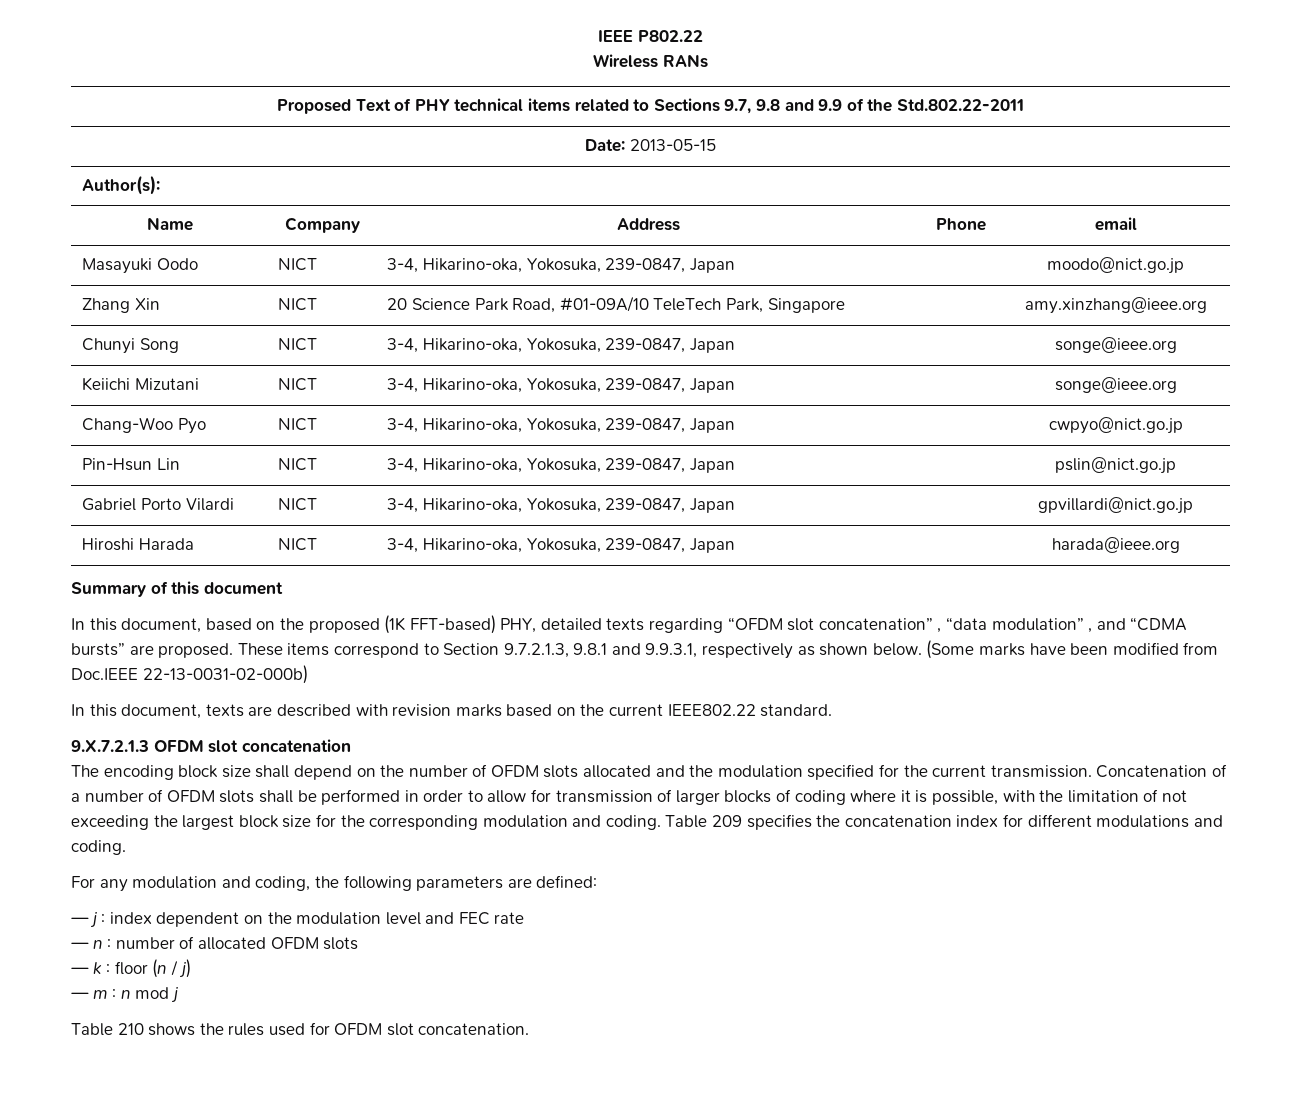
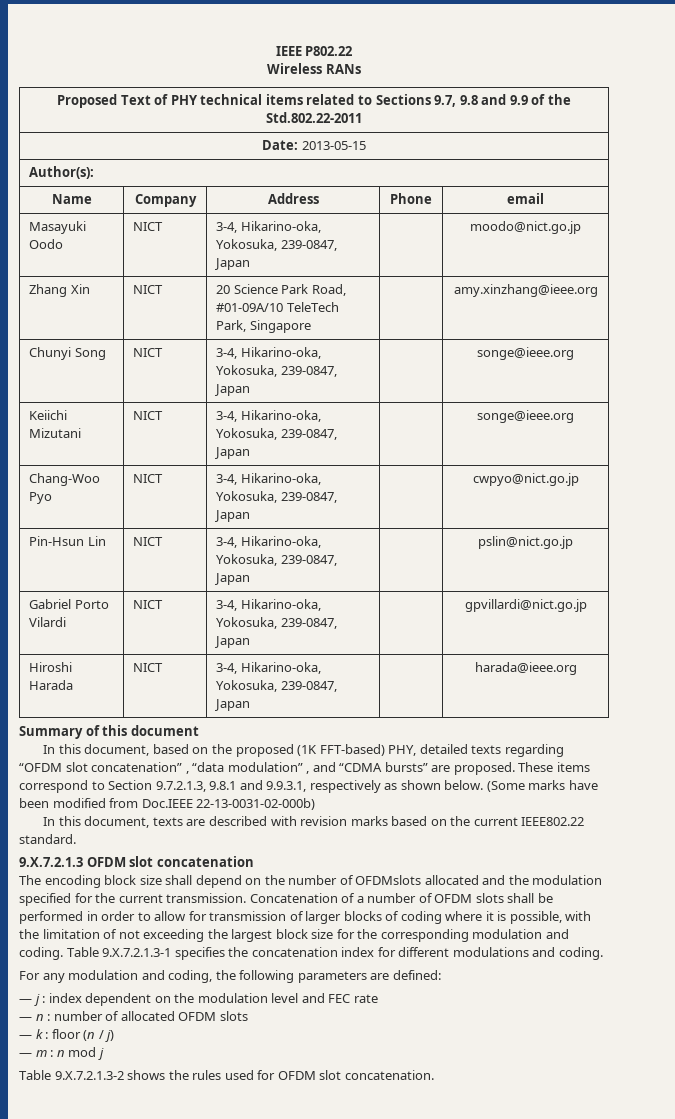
[490,765,579,778] OFDM slots -> [355,875,422,885] OFDMslots
[712,815,743,827] 209 -> [102,948,172,957] 9.X.7.2.1.3-1
[117,1023,144,1035] 210 -> [54,1071,124,1080] 9.X.7.2.1.3-2

